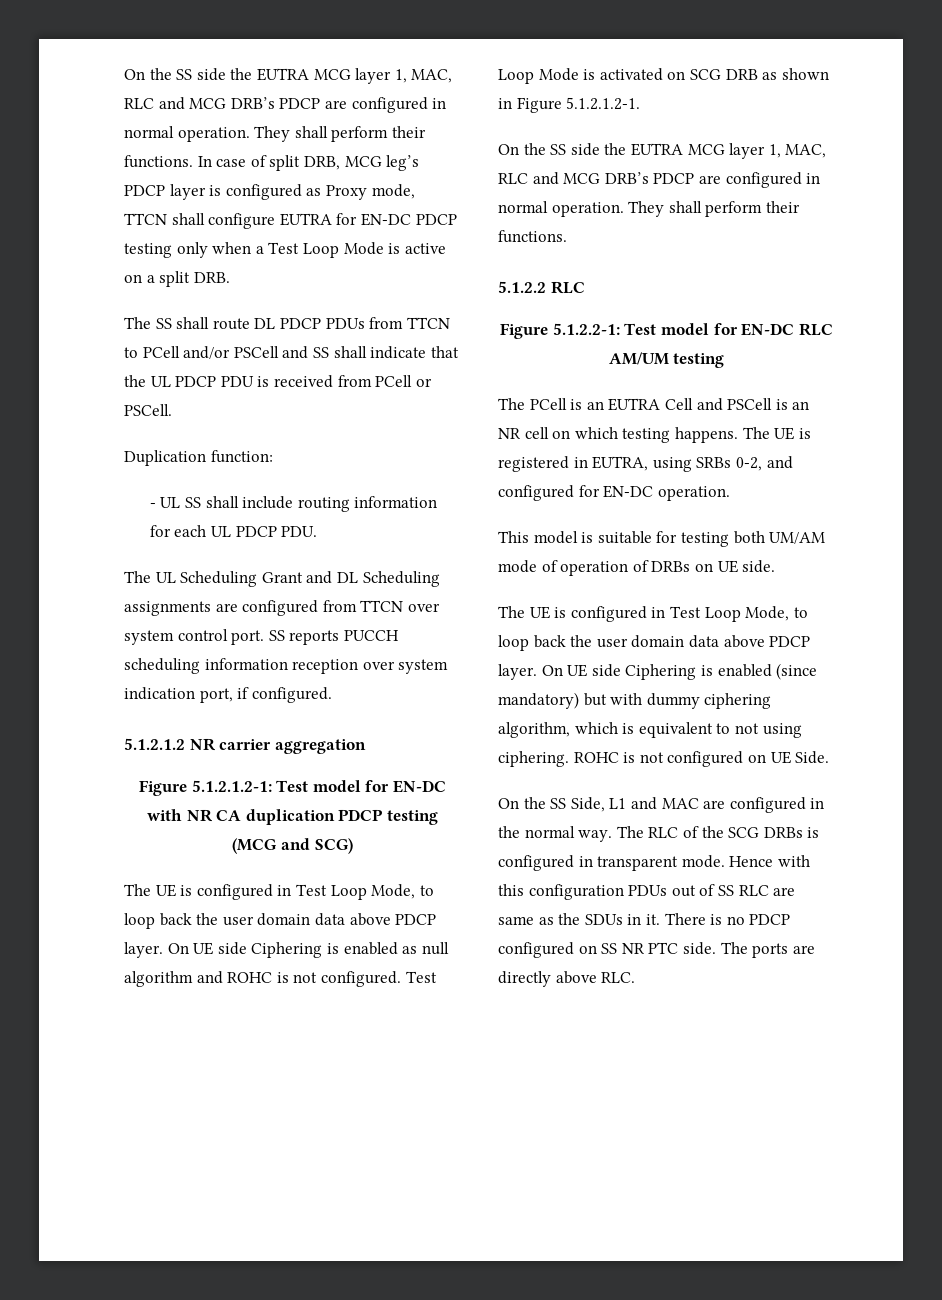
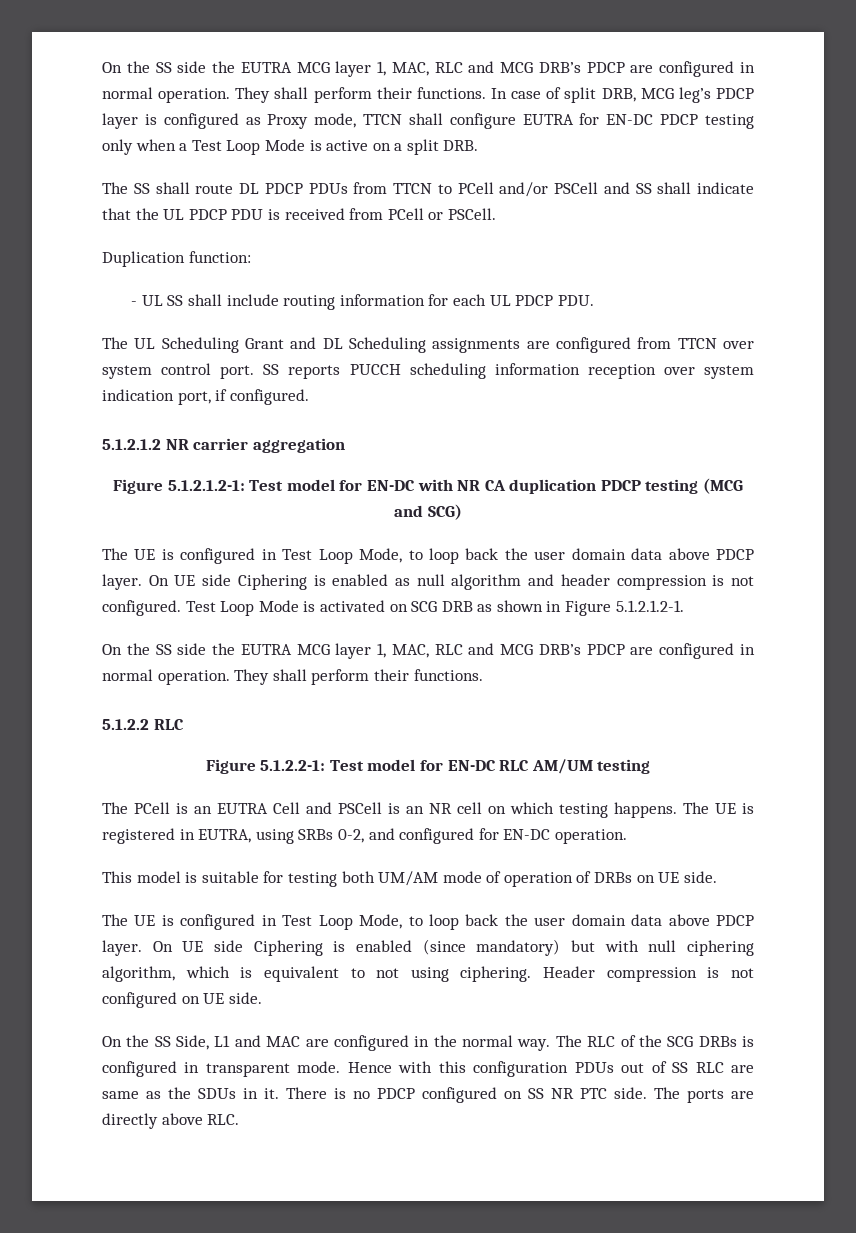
[227,972,273,983] ROHC -> [560,574,707,590] header compression
[646,693,700,709] dummy -> [648,940,677,952] null
[573,752,619,763] ROHC -> [543,966,697,982] Header compression
[795,751,830,764] Side. -> [228,992,262,1004] side.

